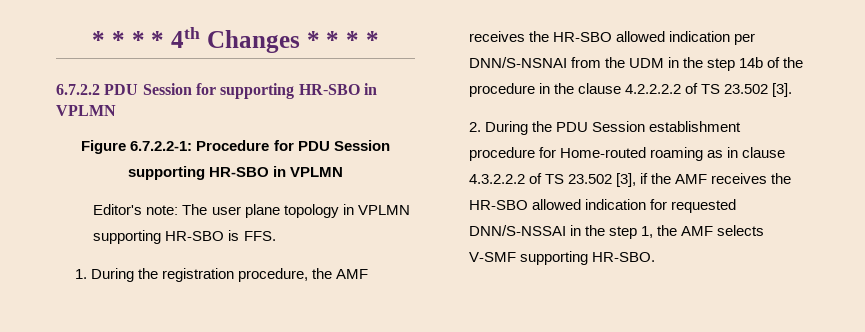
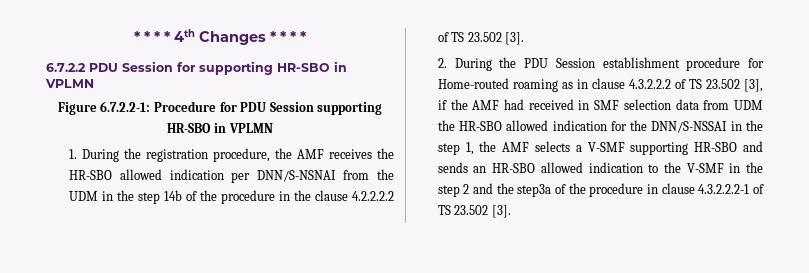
[93,204,410,218] [93,230,276,244] // Editor's note: The user plane topology in VPLMN supporting HR-SBO is FFS. -> (273, 128) none
[711,173,768,184] receives -> [503,99,763,110] had received in SMF selection data from UDM
[670,199,736,213] requested -> [630,120,648,131] the
(765, 230) none -> [575,145,582,152] a
[591,252,655,262] HR-SBO. -> [694,141,763,152] [437,162,763,173] [437,183,764,197] [437,205,511,218] HR-SBO and sends an HR-SBO allowed indication to the V-SMF in the step 2 and the step3a of the procedure in clause 4.3.2.2.2-1 of TS 23.502 [3].

